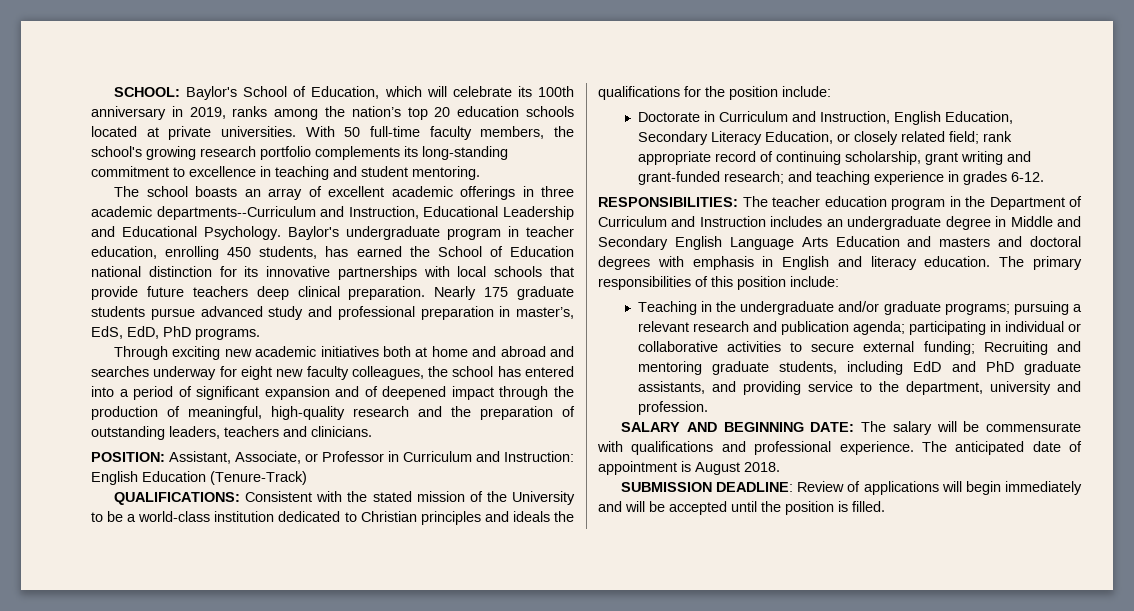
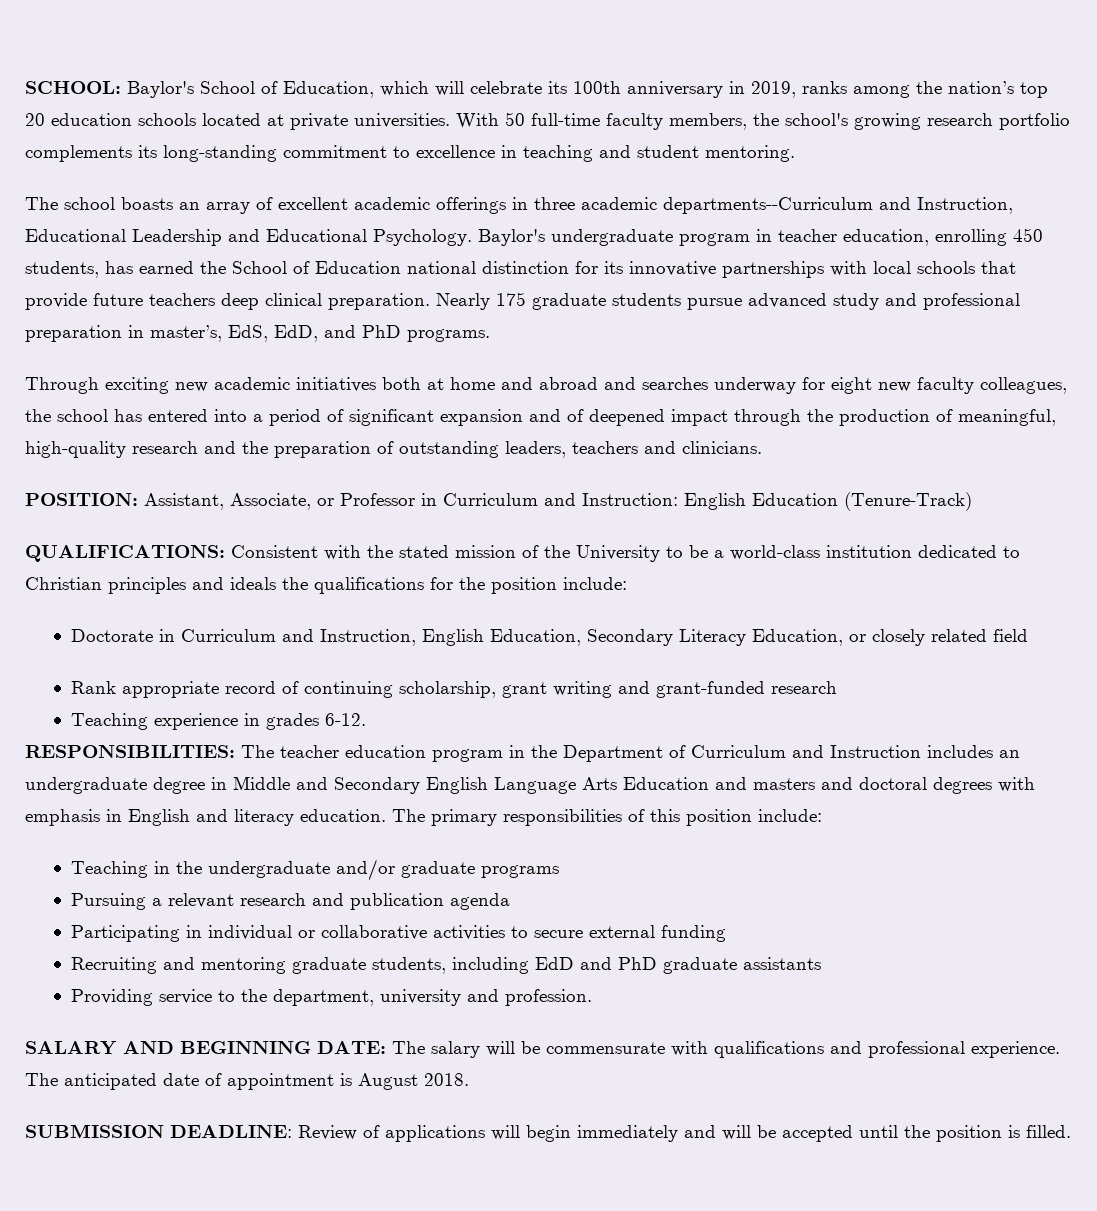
(159, 332) none -> [324,325,356,338] and
[948,131,1012,144] field; rank -> [992,629,1028,642] [70,681,116,694] field // Rank
[723,171,870,185] research; and teaching -> [770,681,837,694] [70,713,148,730] research // Teaching
[944,301,1069,315] programs; pursuing -> [480,865,559,878] [70,893,146,910] programs // Pursuing
[852,321,986,335] agenda; participating -> [449,893,510,910] [70,925,180,942] agenda // Participating
[923,341,975,355] funding; -> [660,925,726,942] funding //
[637,381,801,395] assistants, and providing -> [742,957,821,970] [70,989,153,1006] assistants // Providing

